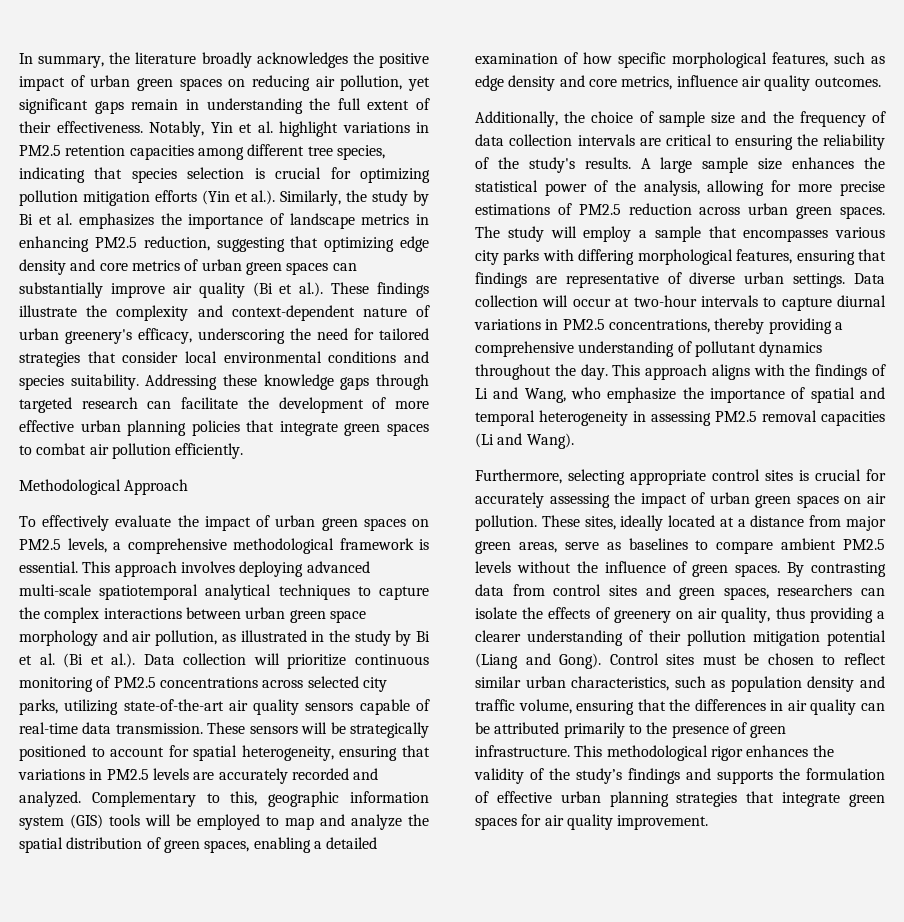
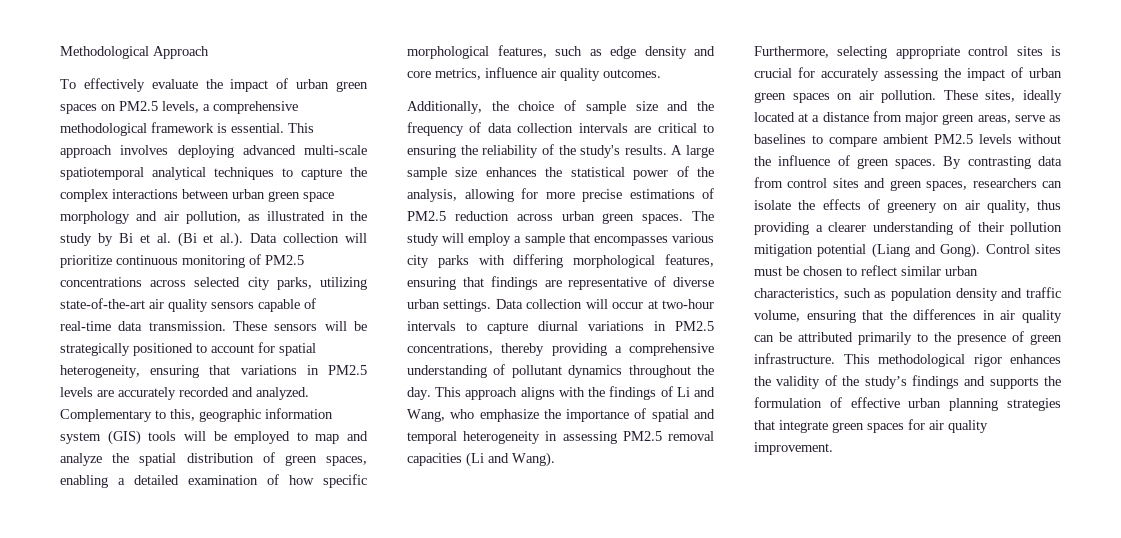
[19,52,429,68] [19,75,431,91] [19,98,430,114] [19,121,429,137] [19,144,385,160] [19,167,430,183] [19,190,430,206] [19,213,430,229] [19,236,429,252] [19,259,357,275] [19,282,429,298] [19,305,431,321] [19,328,429,344] [19,351,430,367] [19,374,430,390] [19,397,430,413] [19,420,429,436] [19,443,244,459] In summary, the literature broadly acknowledges the positive impact of urban green spaces on reducing air pollution, yet significant gaps remain in understanding the full extent of their effectiveness. Notably, Yin et al. highlight variations in PM2.5 retention capacities among different tree species, indicating that species selection is crucial for optimizing pollution mitigation efforts (Yin et al.). Similarly, the study by Bi et al. emphasizes the importance of landscape metrics in enhancing PM2.5 reduction, suggesting that optimizing edge density and core metrics of urban green spaces can substantially improve air quality (Bi et al.). These findings illustrate the complexity and context-dependent nature of urban greenery's efficacy, underscoring the need for tailored strategies that consider local environmental conditions and species suitability. Addressing these knowledge gaps through targeted research can facilitate the development of more effective urban planning policies that integrate green spaces to combat air pollution efficiently. // -> (60, 52) none

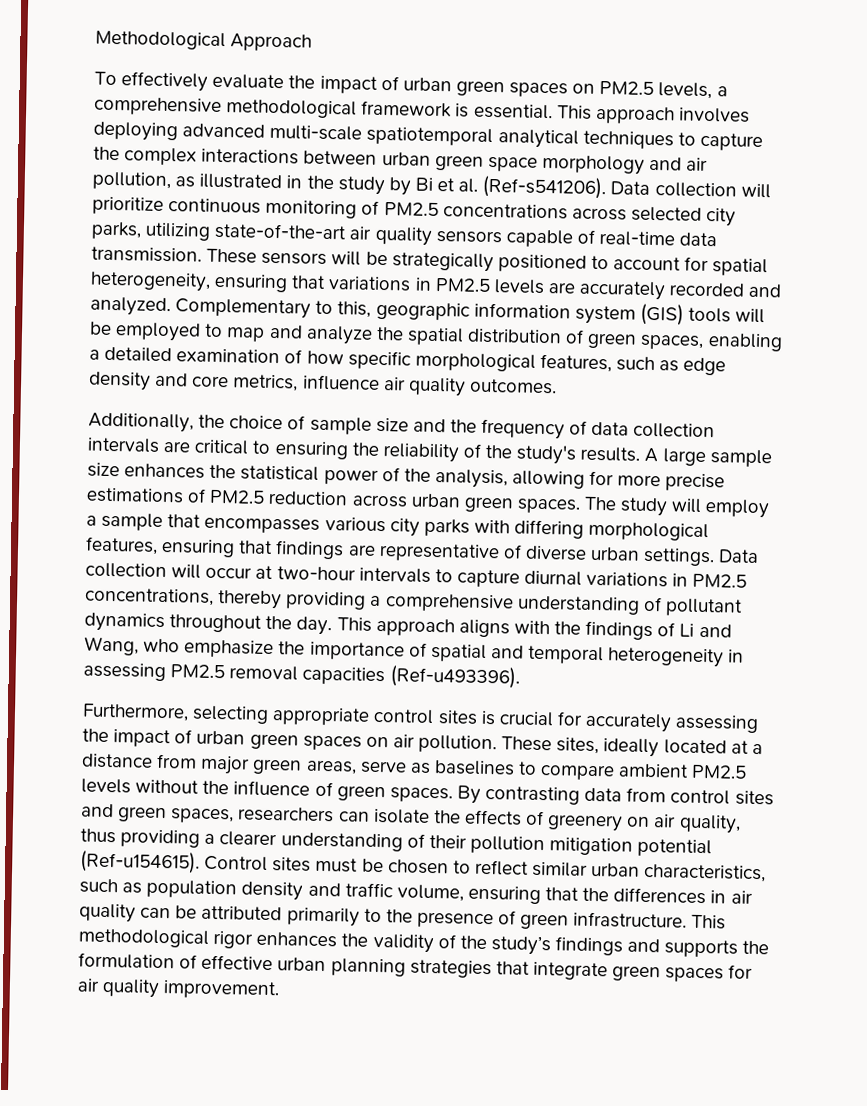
[177,232,244,247] (Bi et al.). -> [482,175,607,200] (Ref-s541206).
[466,452,555,467] (Li and Wang). -> [389,665,520,689] (Ref-u493396).
[871,243,981,258] (Liang and Gong). -> [80,850,200,874] (Ref-u154615).

